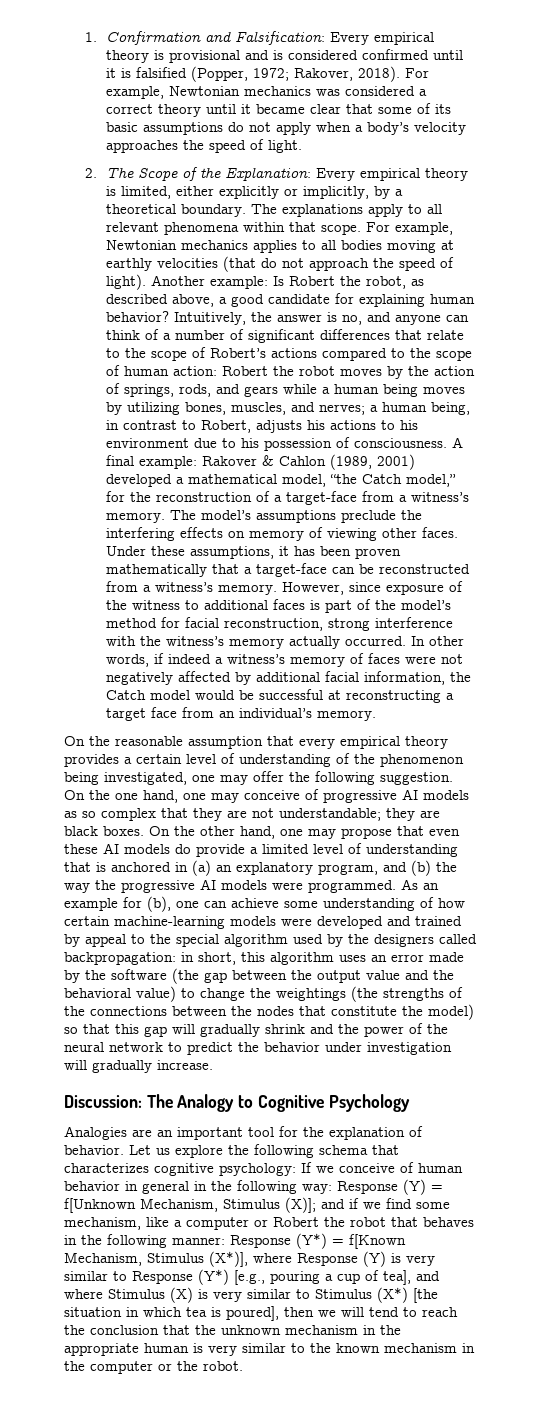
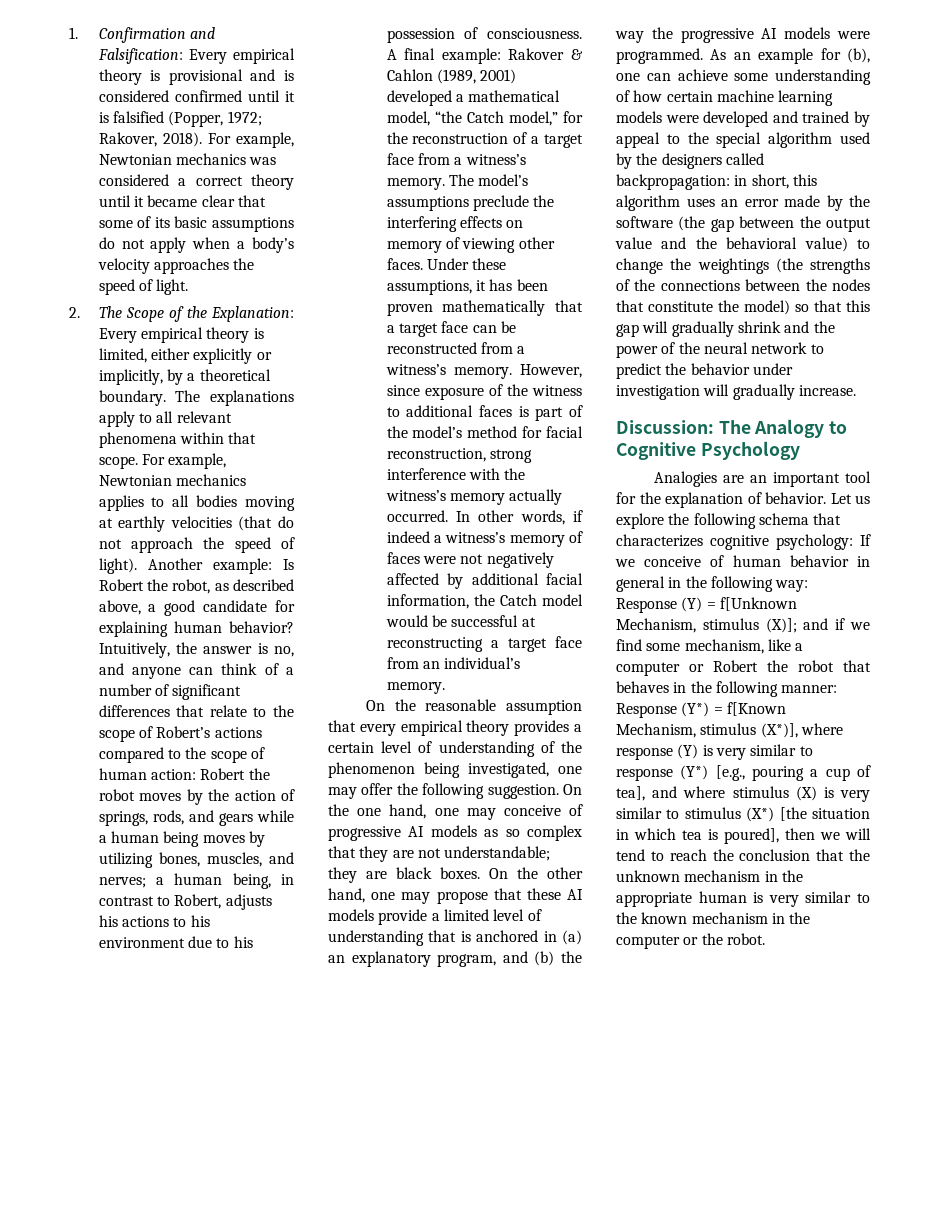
[286,491,358,505] target-face -> [544,134,583,148] [386,153,414,165] target face
[256,563,328,577] target-face -> [398,321,469,337] target face
[429,829,460,836] even -> (522, 894) none
[175,844,191,854] do -> (374, 915) none
[114,916,225,929] machine-learning -> [716,90,834,106] machine learning
[223,1199,280,1209] Stimulus -> [702,618,759,630] stimulus
[147,1253,204,1263] Stimulus -> [700,723,757,735] stimulus
[297,1253,358,1266] Response -> [616,747,673,760] response
[132,1271,193,1284] Response -> [616,768,673,781] response
[108,1289,165,1299] Stimulus -> [732,786,789,798] stimulus
[315,1289,372,1299] Stimulus -> [684,807,741,819] stimulus

